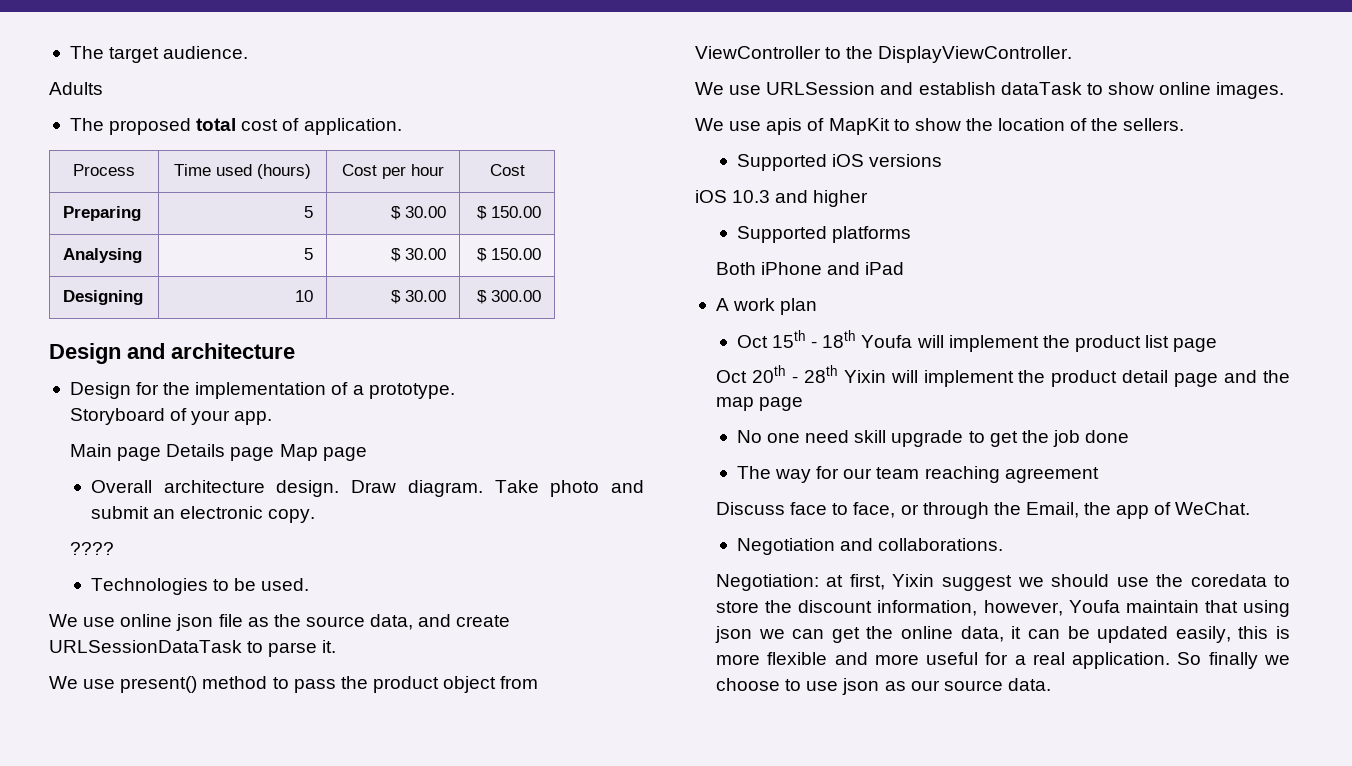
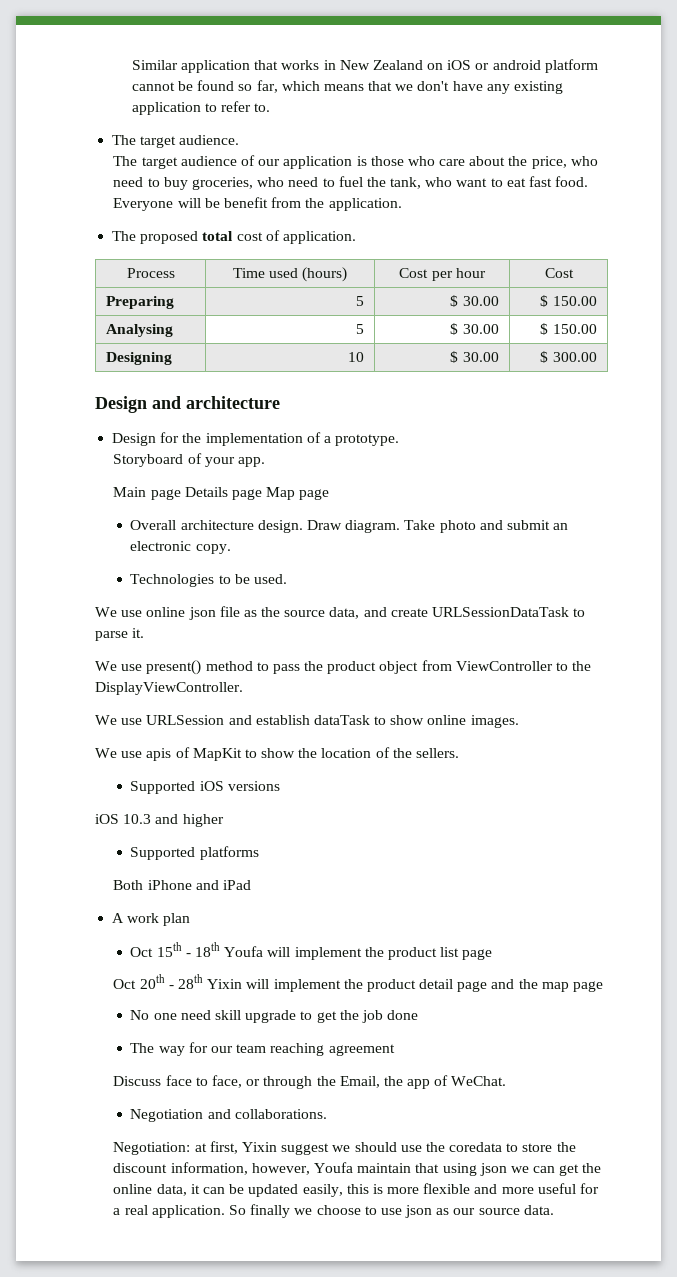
[69,46,249,63] [49,82,103,95] The target audience. // Adults -> [131,59,598,73] [131,80,564,94] [131,101,271,115] [112,135,240,148] [113,155,598,169] [113,176,589,190] [113,197,402,211] Similar application that works in New Zealand on iOS or android platform cannot be found so far, which means that we don't have any existing application to refer to. // The target audience. // The target audience of our application is those who care about the price, who need to buy groceries, who need to fuel the tank, who want to eat fast food. Everyone will be benefit from the application.
[69,542,114,555] // ???? -> (231, 549) none

